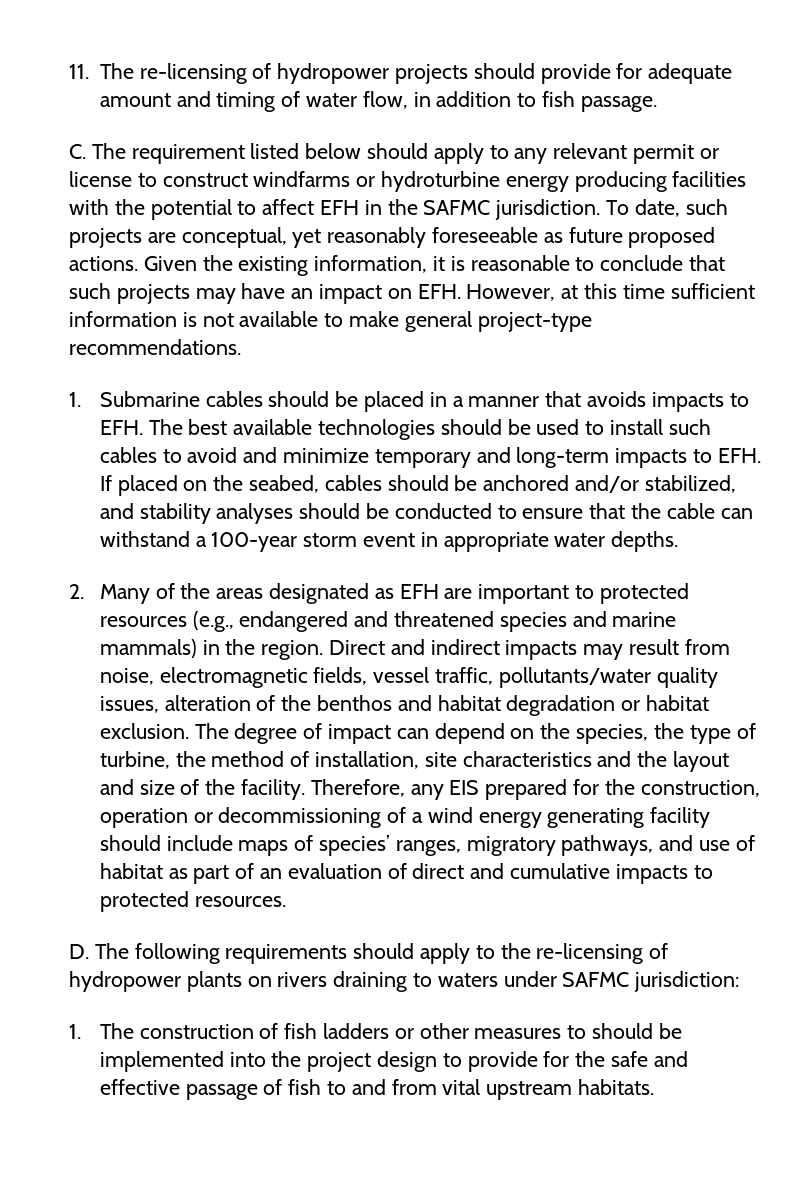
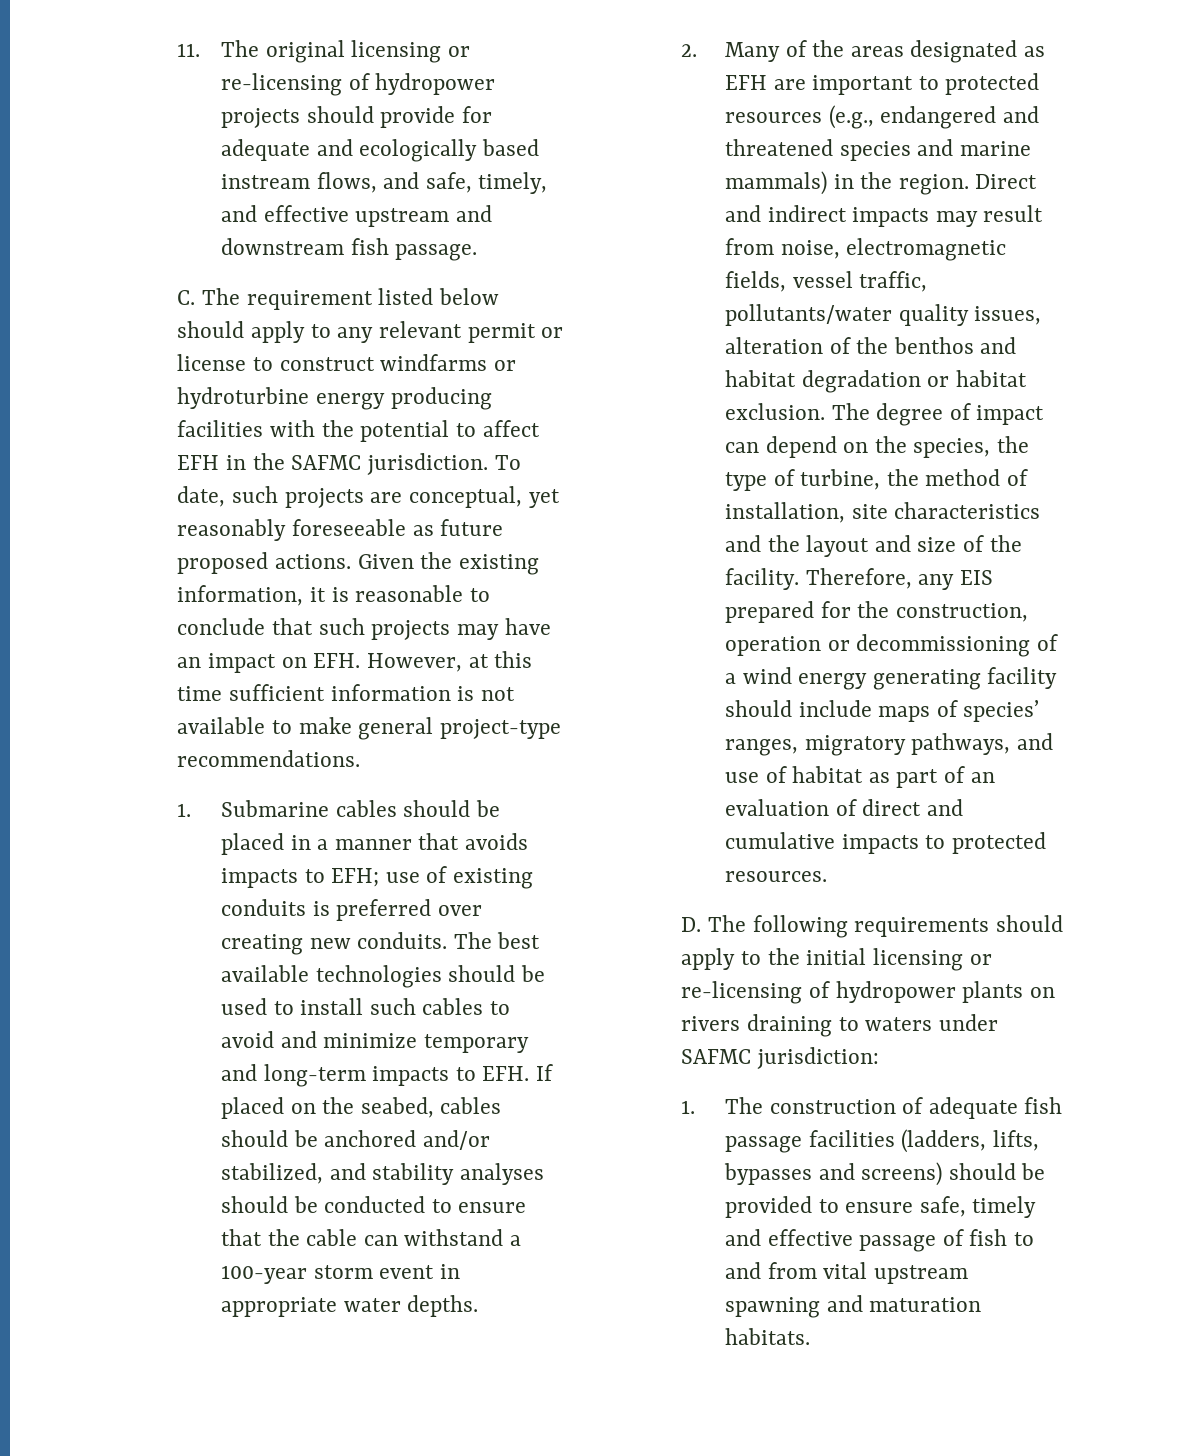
(134, 71) none -> [265,40,470,63] original licensing or
[99,91,537,112] amount and timing of water flow, in addition to -> [316,139,539,162] [220,172,548,194] [220,205,492,227] [220,238,344,255] and ecologically based instream flows, and safe, timely, and effective upstream and downstream
[99,420,143,435] EFH. -> [331,866,534,889] [220,899,482,921] [220,932,448,955] EFH; use of existing conduits is preferred over creating new conduits.
(531, 951) none -> [806,948,992,971] initial licensing or
[284,1023,682,1039] [99,1051,649,1072] fish ladders or other measures to should be implemented into the project design to provide for the safe -> [928,1097,1063,1119] [724,1129,1039,1153] [723,1162,1046,1186] [724,1196,1037,1218] adequate fish passage facilities (ladders, lifts, bypasses and screens) should be provided to ensure safe, timely
(573, 1090) none -> [724,1295,982,1318] spawning and maturation

